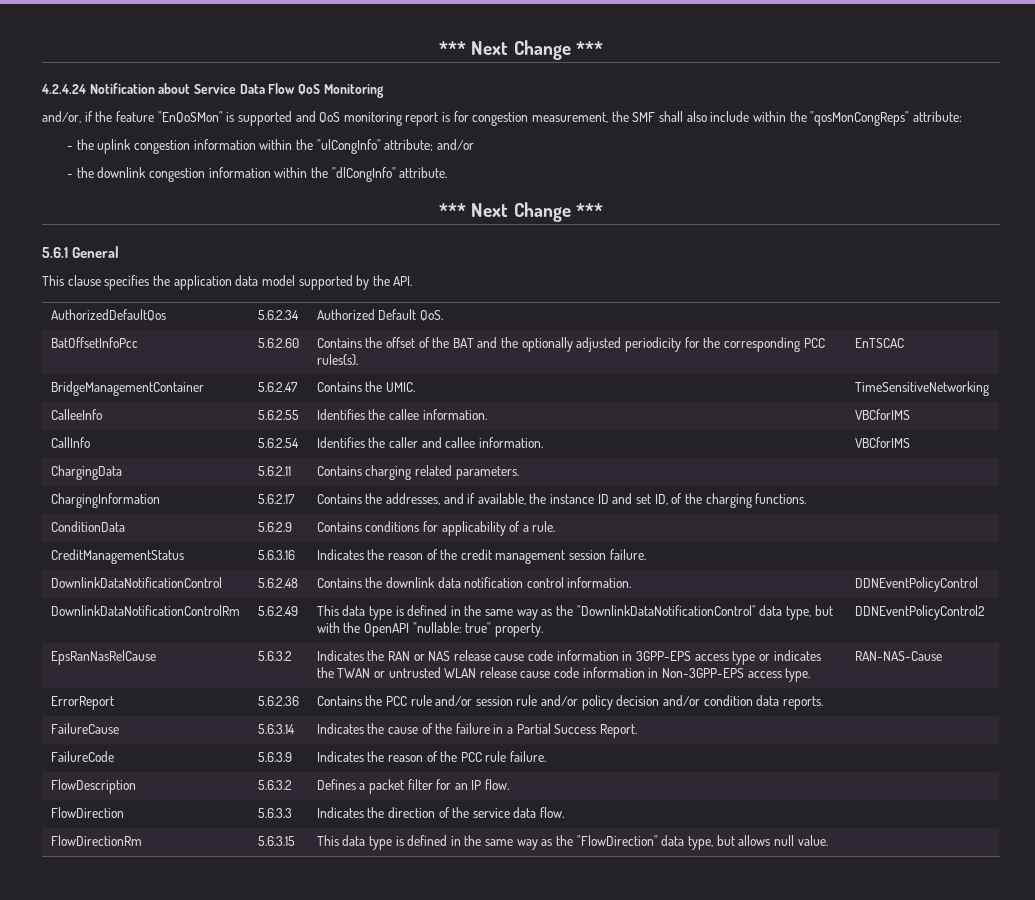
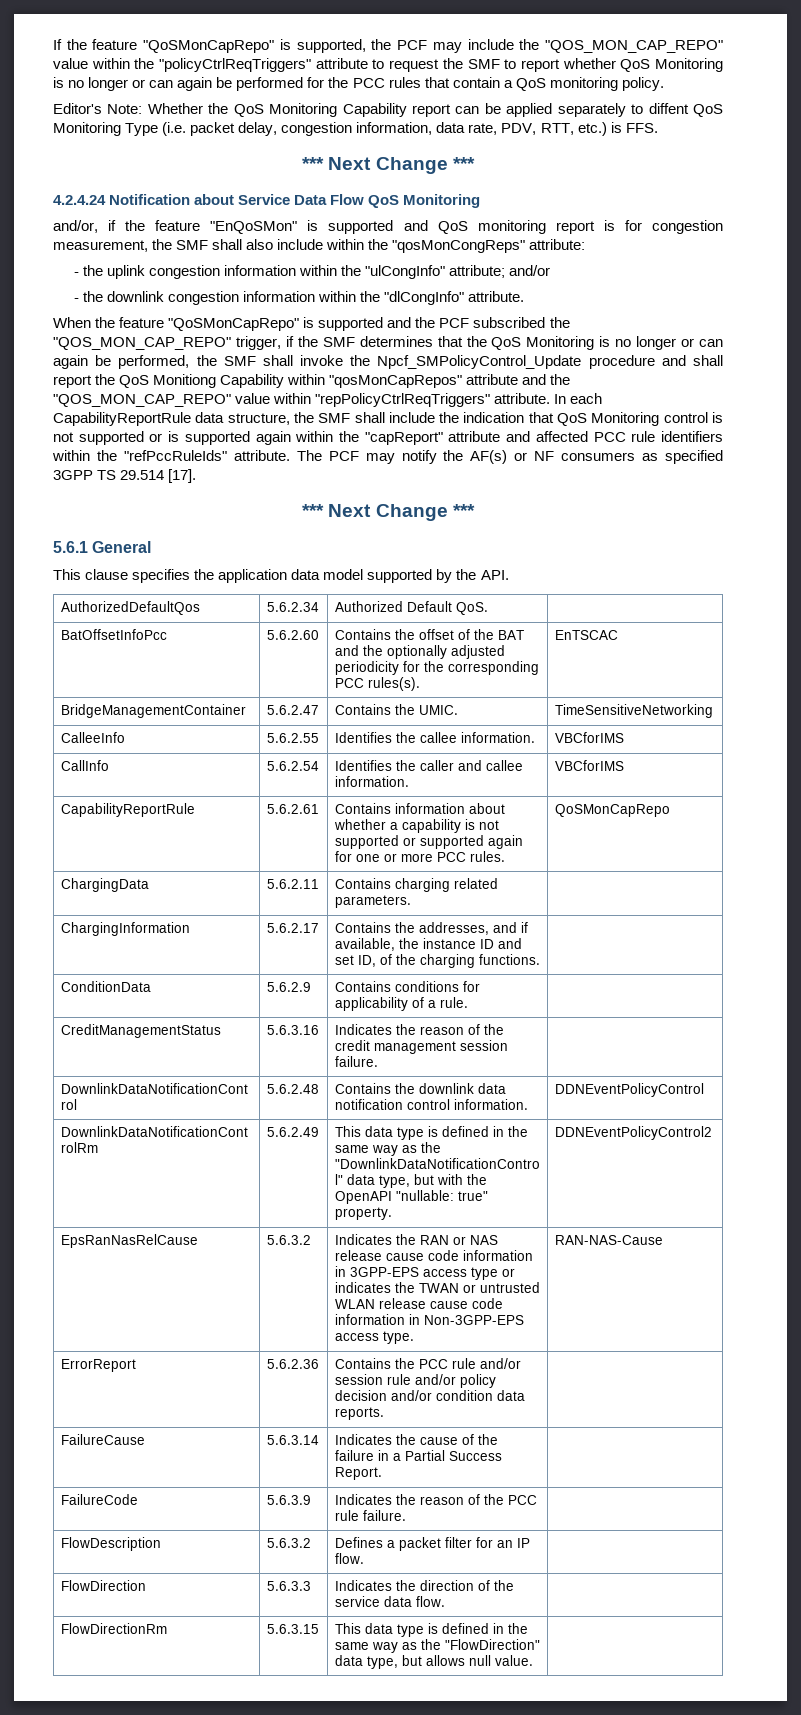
(439, 48) none -> [53,39,724,53] [53,58,723,72] [53,77,664,91] [53,103,724,117] [53,122,658,136] If the feature "QoSMonCapRepo" is supported, the PCF may include the "QOS_MON_CAP_REPO" value within the "policyCtrlReqTriggers" attribute to request the SMF to report whether QoS Monitoring is no longer or can again be performed for the PCC rules that contain a QoS monitoring policy. // Editor's Note: Whether the QoS Monitoring Capability report can be applied separately to diffent QoS Monitoring Type (i.e. packet delay, congestion information, data rate, PDV, RTT, etc.) is FFS. //
(448, 172) none -> [53,317,570,331] [53,336,724,350] [53,355,724,369] [53,374,571,388] [53,393,603,407] [53,412,723,426] [53,431,723,445] [52,450,724,464] [53,469,197,483] // When the feature "QoSMonCapRepo" is supported and the PCF subscribed the "QOS_MON_CAP_REPO" trigger, if the SMF determines that the QoS Monitoring is no longer or can again be performed, the SMF shall invoke the Npcf_SMPolicyControl_Update procedure and shall report the QoS Monitiong Capability within "qosMonCapRepos" attribute and the "QOS_MON_CAP_REPO" value within "repPolicyCtrlReqTriggers" attribute. In each CapabilityReportRule data structure, the SMF shall include the indication that QoS Monitoring control is not supported or is supported again within the "capReport" attribute and affected PCC rule identifiers within the "refPccRuleIds" attribute. The PCF may notify the AF(s) or NF consumers as specified 3GPP TS 29.514 [17].
(910, 442) none -> [60,803,195,817] [266,804,319,814] [334,803,505,814] [333,819,499,833] [334,835,523,849] [334,851,505,862] [554,804,670,817] // CapabilityReportRule | 5.6.2.61 | Contains information about whether a capability is not supported or supported again for one or more PCC rules. | QoSMonCapRepo

